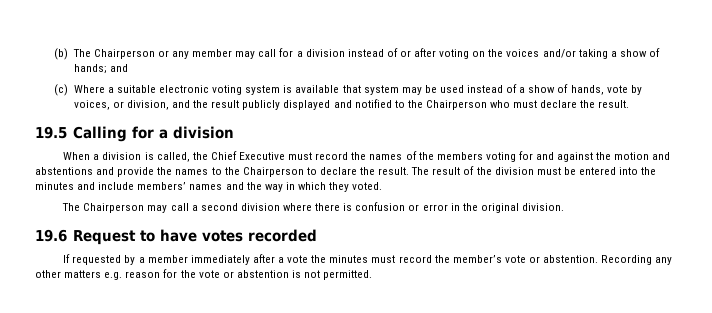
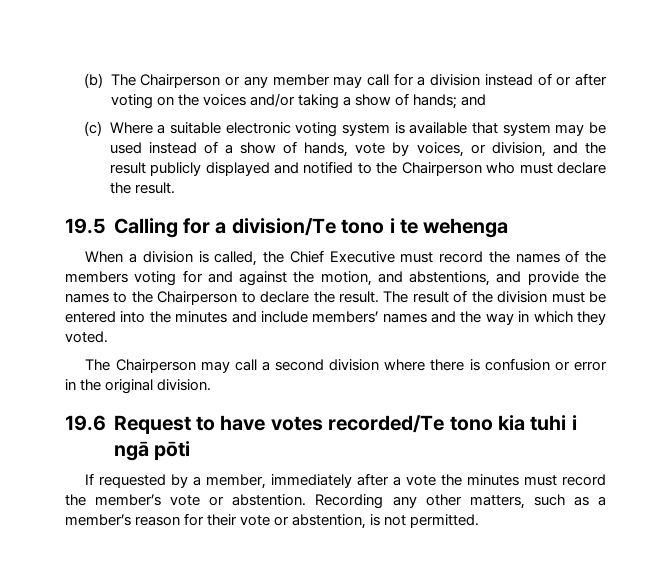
[172,126,234,139] division -> [231,218,509,238] division/Te tono i te wehenga
[614,152,671,160] [35,167,93,175] motion and abstentions -> [320,271,491,286] motion, and abstentions,
[247,229,317,242] recorded -> [328,415,577,433] [113,441,190,461] recorded/Te tono kia tuhi i ngā pōti
[147,255,188,263] member -> [206,474,267,489] member,
[64,270,123,280] matters e.g. -> [469,494,607,509] [65,514,131,526] matters, such as a member’s
[180,270,289,278] the vote or abstention -> [207,514,367,529] their vote or abstention,

